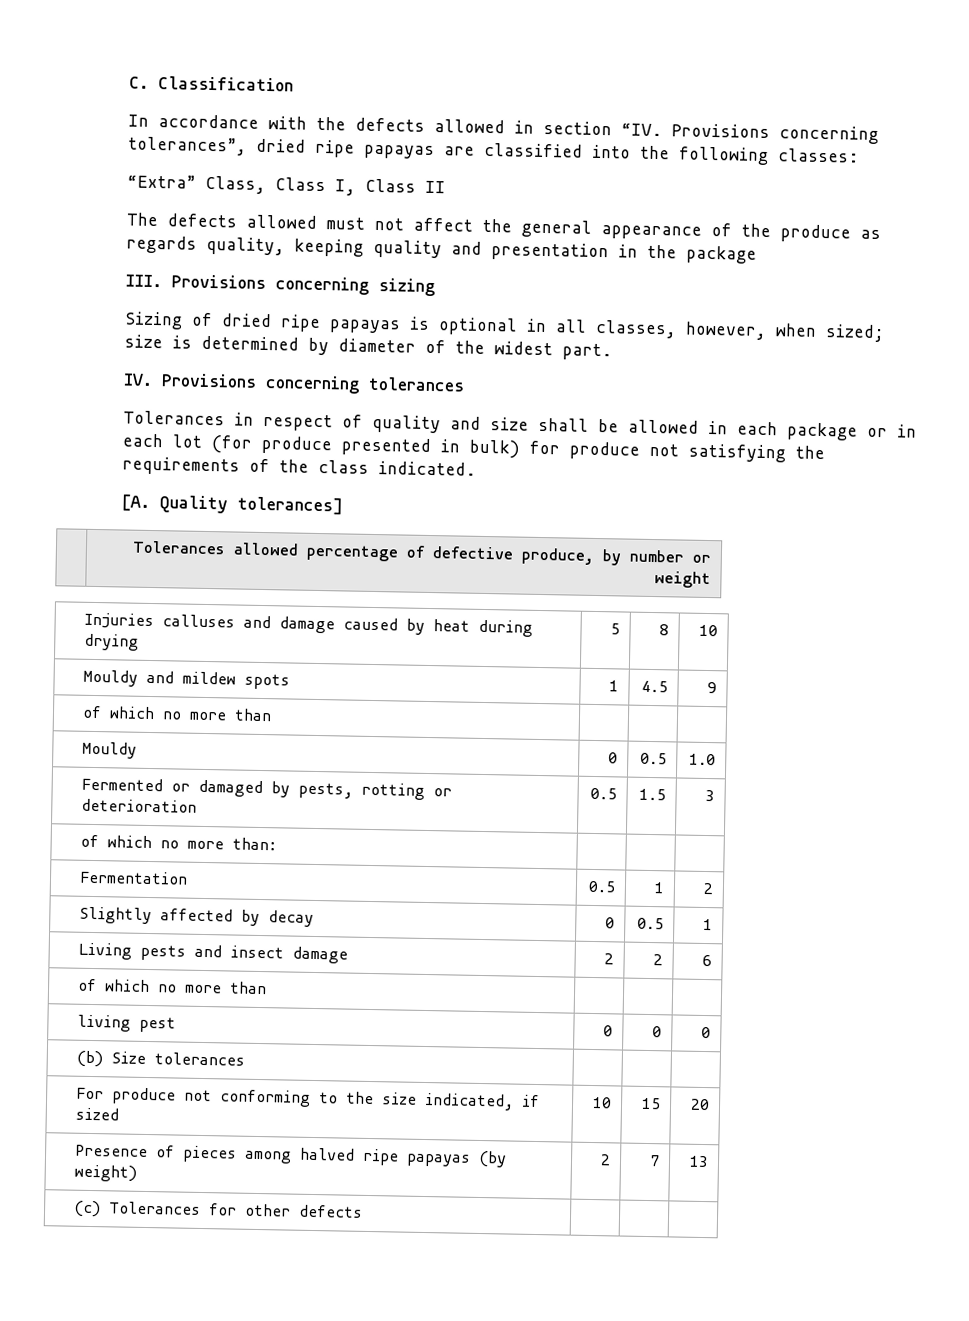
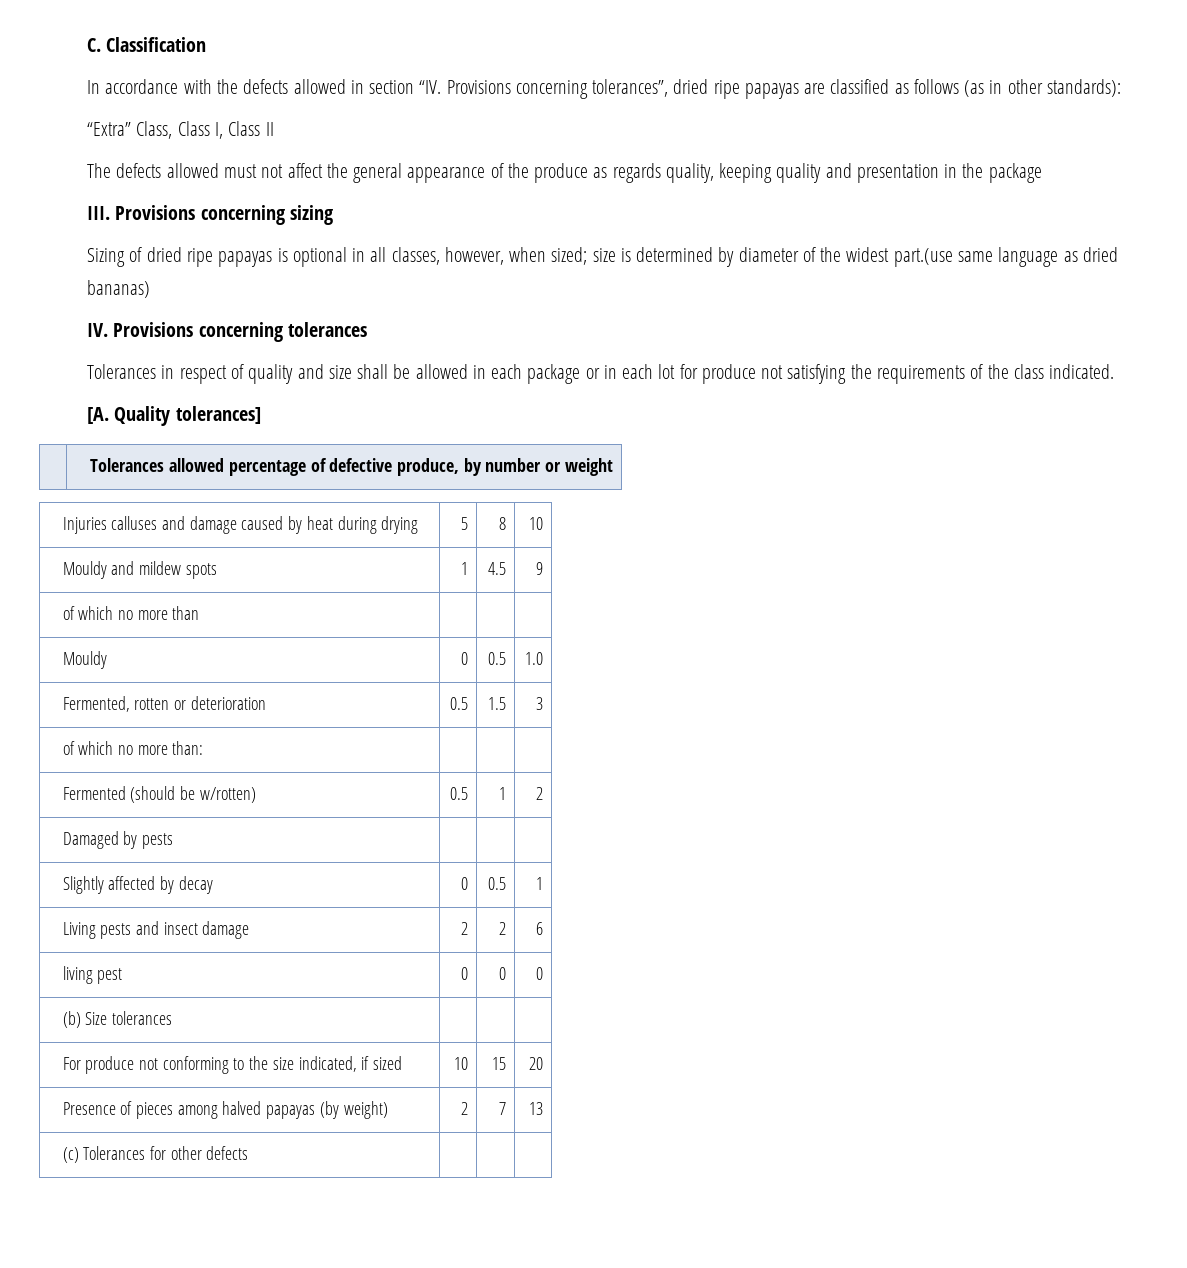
[591,144,859,166] into the following classes: -> [894,79,1122,97] as follows (as in other standards):
[561,343,612,361] part. -> [893,247,1118,267] [87,280,151,298] part.(use same language as dried bananas)
[210,435,520,459] (for produce presented in bulk) -> (676, 371) none
[81,777,426,800] Fermented or damaged by pests, rotting -> [62,696,170,712] Fermented, rotten
[79,870,189,885] Fermentation -> [62,786,256,803] Fermented (should be w/rotten)
(715, 888) none -> [62,831,174,849] // Damaged by pests | | |
[77,978,268,995] // of which no more than | | | -> (543, 928) none
[362,1148,400,1166] ripe -> (262, 1108) none

